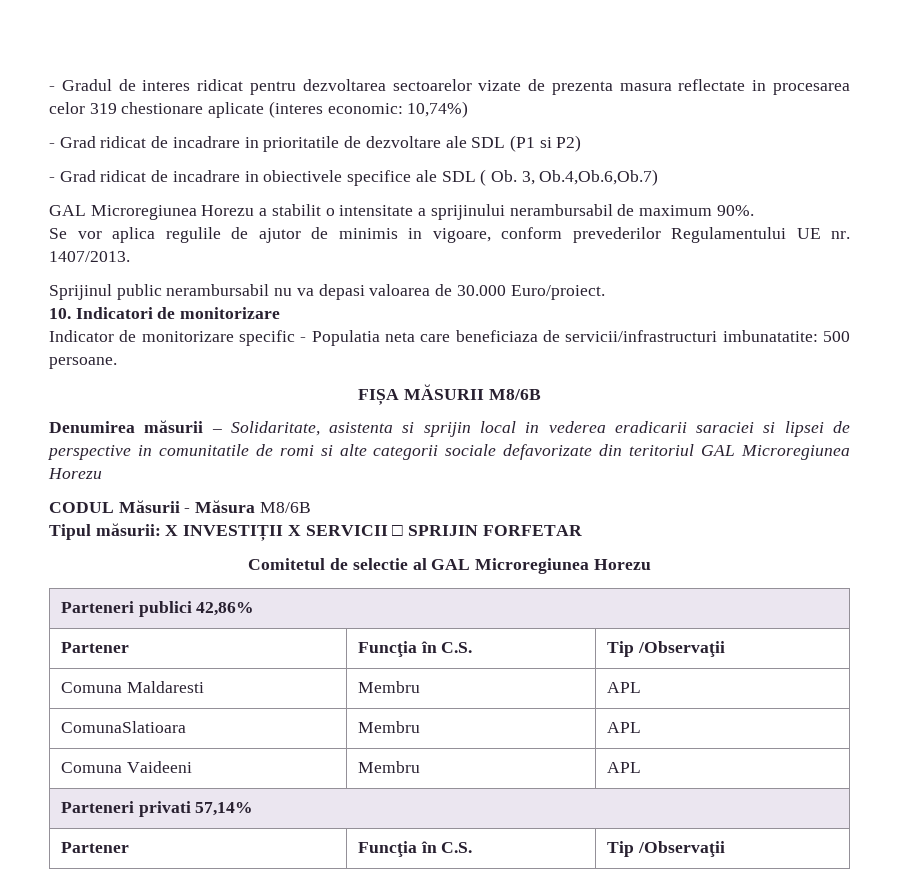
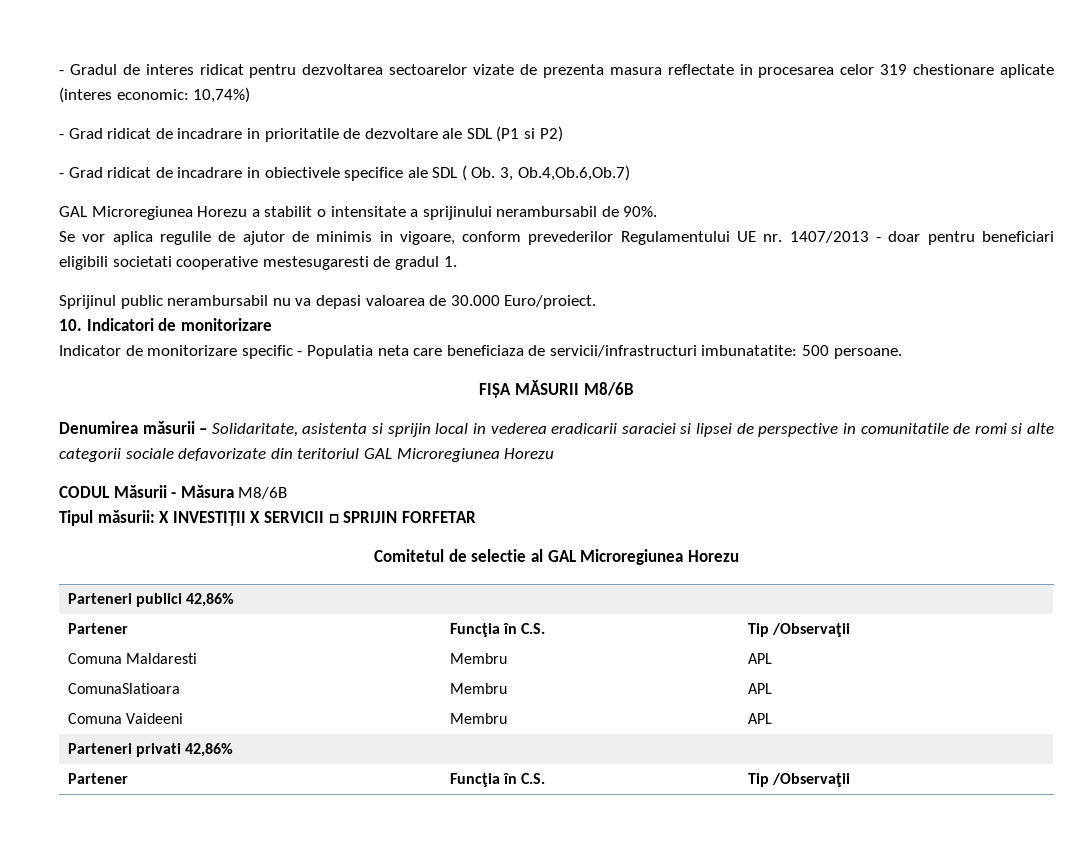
[638,205,712,216] maximum -> (619, 211) none
[49,251,130,262] 1407/2013. -> [789,231,1054,245] [59,256,457,270] 1407/2013 - doar pentru beneficiari eligibili societati cooperative mestesugaresti de gradul 1.
[195,802,254,816] 57,14% -> [185,743,234,757] 42,86%

